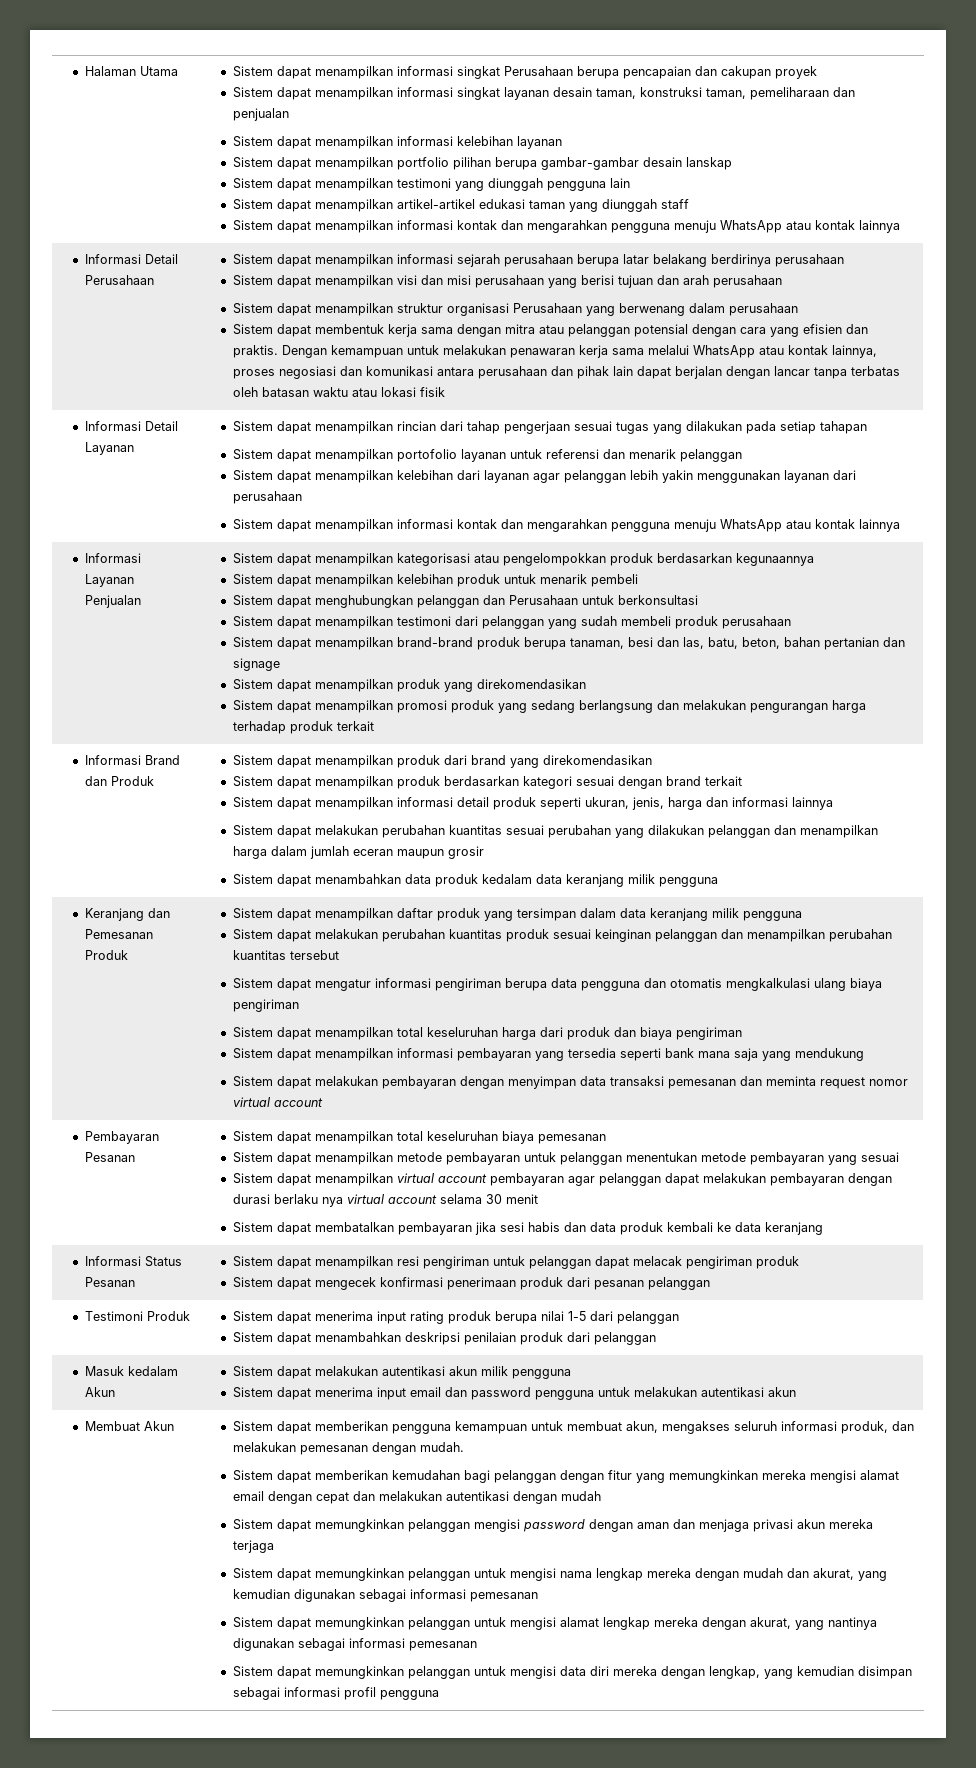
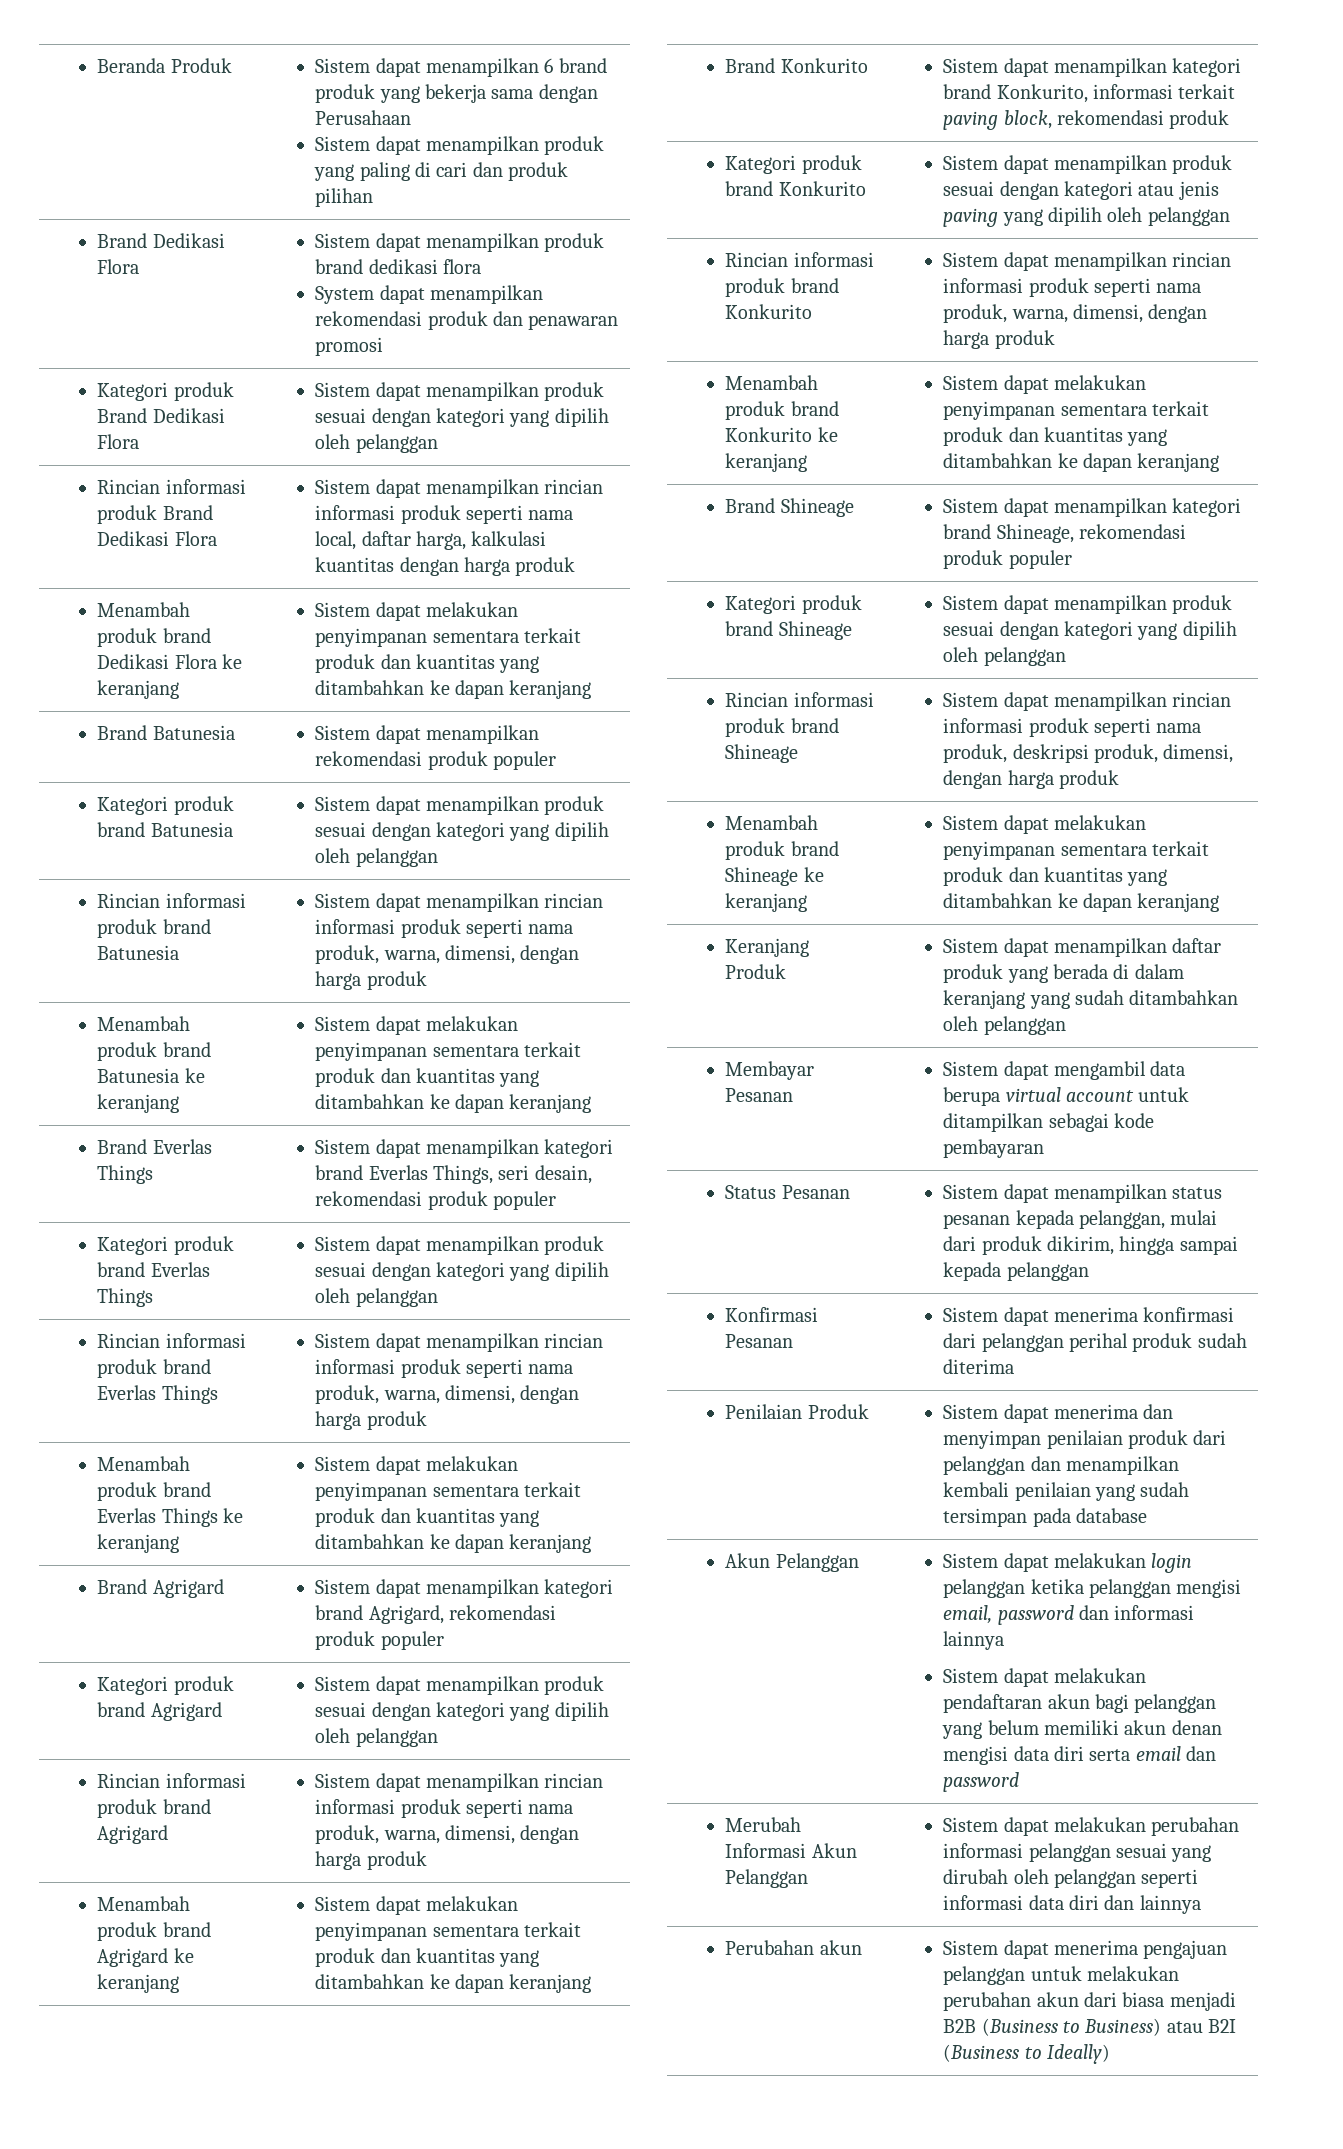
[84,66,178,76] [232,66,817,79] [232,87,855,100] [232,108,289,121] [232,136,562,149] [232,157,732,170] [232,178,630,191] [232,199,689,212] [232,220,900,233] [84,254,178,264] [84,275,154,285] [232,254,844,267] [232,275,782,288] [232,303,798,316] [232,324,868,337] [232,345,877,358] [232,366,900,379] [232,387,445,397] [84,421,178,431] [84,442,134,455] [232,421,867,434] [232,449,742,462] [232,470,856,483] [232,491,302,504] [232,519,900,532] [84,553,141,563] [84,574,134,587] [84,595,141,608] [232,553,814,566] [232,574,638,587] [232,595,698,608] [232,616,791,629] [232,637,905,650] [232,658,280,671] Halaman Utama | Sistem dapat menampilkan informasi singkat Perusahaan berupa pencapaian dan cakupan proyek // Sistem dapat menampilkan informasi singkat layanan desain taman, konstruksi taman, pemeliharaan dan penjualan // Sistem dapat menampilkan informasi kelebihan layanan // Sistem dapat menampilkan portfolio pilihan berupa gambar-gambar desain lanskap // Sistem dapat menampilkan testimoni yang diunggah pengguna lain // Sistem dapat menampilkan artikel-artikel edukasi taman yang diunggah staff // Sistem dapat menampilkan informasi kontak dan mengarahkan pengguna menuju WhatsApp atau kontak lainnya // Informasi Detail Perusahaan | Sistem dapat menampilkan informasi sejarah perusahaan berupa latar belakang berdirinya perusahaan // Sistem dapat menampilkan visi dan misi perusahaan yang berisi tujuan dan arah perusahaan // Sistem dapat menampilkan struktur organisasi Perusahaan yang berwenang dalam perusahaan // Sistem dapat membentuk kerja sama dengan mitra atau pelanggan potensial dengan cara yang efisien dan praktis. Dengan kemampuan untuk melakukan penawaran kerja sama melalui WhatsApp atau kontak lainnya, proses negosiasi dan komunikasi antara perusahaan dan pihak lain dapat berjalan dengan lancar tanpa terbatas oleh batasan waktu atau lokasi fisik // Informasi Detail Layanan | Sistem dapat menampilkan rincian dari tahap pengerjaan sesuai tugas yang dilakukan pada setiap tahapan // Sistem dapat menampilkan portofolio layanan untuk referensi dan menarik pelanggan // Sistem dapat menampilkan kelebihan dari layanan agar pelanggan lebih yakin menggunakan layanan dari perusahaan // Sistem dapat menampilkan informasi kontak dan mengarahkan pengguna menuju WhatsApp atau kontak lainnya // Informasi Layanan Penjualan | Sistem dapat menampilkan kategorisasi atau pengelompokkan produk berdasarkan kegunaannya // Sistem dapat menampilkan kelebihan produk untuk menarik pembeli // Sistem dapat menghubungkan pelanggan dan Perusahaan untuk berkonsultasi // Sistem dapat menampilkan testimoni dari pelanggan yang sudah membeli produk perusahaan // Sistem dapat menampilkan brand-brand produk berupa tanaman, besi dan las, batu, beton, bahan pertanian dan signage -> [97,58,232,73] [315,58,607,77] [315,84,598,103] [315,110,412,125] Beranda Produk | Sistem dapat menampilkan 6 brand produk yang bekerja sama dengan Perusahaan
[476,679,586,689] [232,700,866,713] [232,721,374,734] [84,755,180,765] [84,776,154,786] [232,755,652,768] [232,776,742,789] [232,797,833,810] [232,825,878,838] [232,846,484,859] [232,874,718,887] direkomendasikan // Sistem dapat menampilkan promosi produk yang sedang berlangsung dan melakukan pengurangan harga terhadap produk terkait // Informasi Brand dan Produk | Sistem dapat menampilkan produk dari brand yang direkomendasikan // Sistem dapat menampilkan produk berdasarkan kategori sesuai dengan brand terkait // Sistem dapat menampilkan informasi detail produk seperti ukuran, jenis, harga dan informasi lainnya // Sistem dapat melakukan perubahan kuantitas sesuai perubahan yang dilakukan pelanggan dan menampilkan harga dalam jumlah eceran maupun grosir // Sistem dapat menambahkan data produk kedalam data keranjang milik pengguna -> [359,162,569,181] [315,188,374,207] [97,233,225,248] [97,259,140,274] [315,233,605,252] [315,259,481,274] [315,285,543,304] [315,311,619,330] [315,337,384,356] [97,382,234,401] [97,408,225,423] [97,434,140,449] [315,382,605,401] [315,408,609,427] [315,434,438,453] [97,479,246,494] [97,505,213,524] [97,531,217,546] [315,479,604,498] [315,505,574,524] [315,531,547,550] [315,557,576,576] [97,602,191,617] [97,628,211,647] [97,654,242,669] [97,680,180,699] [315,602,518,621] [315,628,581,647] [315,654,540,673] [315,680,592,699] [97,725,235,740] [315,725,539,744] [315,751,556,770] [97,796,234,815] [97,822,233,837] [315,796,605,815] [315,822,609,841] [315,848,438,867] [97,893,246,908] [97,919,211,938] [97,945,180,960] [315,893,604,912] [315,919,574,938] [315,945,580,964] [315,971,427,990] [97,1016,191,1031] [97,1042,211,1061] [97,1068,205,1083] [97,1094,180,1113] [315,1016,518,1035] [315,1042,581,1061] [315,1068,540,1087] [315,1094,592,1113] [97,1139,212,1154] [97,1165,154,1184] [315,1139,614,1158] [315,1165,592,1184] [315,1191,556,1210] [97,1236,234,1255] [97,1262,210,1277] [97,1288,154,1307] [315,1236,605,1255] [315,1262,609,1281] [315,1288,438,1307] [97,1333,246,1348] [97,1359,211,1378] [97,1385,218,1404] [315,1333,604,1352] [315,1359,574,1378] [315,1385,580,1404] [315,1411,427,1430] [97,1456,191,1471] [97,1482,211,1501] [97,1508,243,1527] [97,1534,180,1553] [315,1456,518,1475] [315,1482,581,1501] [315,1508,540,1527] [315,1534,592,1553] [97,1579,224,1598] [315,1579,614,1598] [315,1605,556,1624] [315,1631,444,1650] [97,1676,234,1695] [97,1702,222,1721] [315,1676,605,1695] [315,1702,609,1721] [315,1728,438,1747] [97,1773,246,1788] [97,1799,211,1818] [97,1825,169,1844] [315,1773,604,1792] [315,1799,574,1818] [315,1825,580,1844] [315,1851,427,1870] [97,1896,191,1911] [97,1922,211,1941] [97,1948,194,1967] [97,1974,180,1993] [315,1896,518,1915] [315,1922,581,1941] [315,1948,540,1967] [315,1974,592,1993] [725,58,868,73] [943,58,1242,77] [943,84,1236,103] [943,110,1230,130] [725,155,862,174] [725,181,866,196] [943,155,1233,174] [943,181,1219,200] [943,207,1230,227] [725,252,874,267] [725,278,839,297] [725,304,813,319] [943,252,1232,271] [943,278,1202,297] [943,304,1208,323] [943,330,1055,349] [725,375,819,390] [725,401,839,420] [725,427,838,442] [725,453,808,472] [943,375,1146,394] [943,401,1209,420] [943,427,1168,446] [943,453,1220,472] [725,498,854,517] [943,498,1242,517] [943,524,1186,543] [943,550,1072,569] [725,595,862,614] [725,621,852,640] [943,595,1233,614] [943,621,1237,640] [943,647,1066,666] [725,692,874,707] [725,718,839,737] [725,744,799,763] [943,692,1232,711] [943,718,1202,737] [943,744,1234,763] [943,770,1119,789] [725,815,819,830] [725,841,839,860] [725,867,824,886] [725,893,808,912] [943,815,1146,834] [943,841,1209,860] [943,867,1168,886] [943,893,1220,912] paling di cari dan produk pilihan // Brand Dedikasi Flora | Sistem dapat menampilkan produk brand dedikasi flora // System dapat menampilkan rekomendasi produk dan penawaran promosi // Kategori produk Brand Dedikasi Flora | Sistem dapat menampilkan produk sesuai dengan kategori yang dipilih oleh pelanggan // Rincian informasi produk Brand Dedikasi Flora | Sistem dapat menampilkan rincian informasi produk seperti nama local, daftar harga, kalkulasi kuantitas dengan harga produk // Menambah produk brand Dedikasi Flora ke keranjang | Sistem dapat melakukan penyimpanan sementara terkait produk dan kuantitas yang ditambahkan ke dapan keranjang // Brand Batunesia | Sistem dapat menampilkan rekomendasi produk populer // Kategori produk brand Batunesia | Sistem dapat menampilkan produk sesuai dengan kategori yang dipilih oleh pelanggan // Rincian informasi produk brand Batunesia | Sistem dapat menampilkan rincian informasi produk seperti nama produk, warna, dimensi, dengan harga produk // Menambah produk brand Batunesia ke keranjang | Sistem dapat melakukan penyimpanan sementara terkait produk dan kuantitas yang ditambahkan ke dapan keranjang // Brand Everlas Things | Sistem dapat menampilkan kategori brand Everlas Things, seri desain, rekomendasi produk populer // Kategori produk brand Everlas Things | Sistem dapat menampilkan produk sesuai dengan kategori yang dipilih oleh pelanggan // Rincian informasi produk brand Everlas Things | Sistem dapat menampilkan rincian informasi produk seperti nama produk, warna, dimensi, dengan harga produk // Menambah produk brand Everlas Things ke keranjang | Sistem dapat melakukan penyimpanan sementara terkait produk dan kuantitas yang ditambahkan ke dapan keranjang // Brand Agrigard | Sistem dapat menampilkan kategori brand Agrigard, rekomendasi produk populer // Kategori produk brand Agrigard | Sistem dapat menampilkan produk sesuai dengan kategori yang dipilih oleh pelanggan // Rincian informasi produk brand Agrigard | Sistem dapat menampilkan rincian informasi produk seperti nama produk, warna, dimensi, dengan harga produk // Menambah produk brand Agrigard ke keranjang | Sistem dapat melakukan penyimpanan sementara terkait produk dan kuantitas yang ditambahkan ke dapan keranjang // Brand Konkurito | Sistem dapat menampilkan kategori brand Konkurito, informasi terkait paving block, rekomendasi produk // Kategori produk brand Konkurito | Sistem dapat menampilkan produk sesuai dengan kategori atau jenis paving yang dipilih oleh pelanggan // Rincian informasi produk brand Konkurito | Sistem dapat menampilkan rincian informasi produk seperti nama produk, warna, dimensi, dengan harga produk // Menambah produk brand Konkurito ke keranjang | Sistem dapat melakukan penyimpanan sementara terkait produk dan kuantitas yang ditambahkan ke dapan keranjang // Brand Shineage | Sistem dapat menampilkan kategori brand Shineage, rekomendasi produk populer // Kategori produk brand Shineage | Sistem dapat menampilkan produk sesuai dengan kategori yang dipilih oleh pelanggan // Rincian informasi produk brand Shineage | Sistem dapat menampilkan rincian informasi produk seperti nama produk, deskripsi produk, dimensi, dengan harga produk // Menambah produk brand Shineage ke keranjang | Sistem dapat melakukan penyimpanan sementara terkait produk dan kuantitas yang ditambahkan ke dapan keranjang
[147,908,170,918] [84,929,153,939] dan Pemesanan -> (810, 947) none
[516,908,802,921] [232,929,892,942] [232,950,339,960] [232,978,882,991] [232,999,299,1012] [232,1027,742,1040] [232,1048,864,1061] [232,1076,908,1089] [232,1097,323,1107] [84,1131,159,1144] [84,1152,135,1162] [232,1131,606,1144] [232,1152,899,1165] [232,1173,892,1186] [232,1194,538,1207] [232,1222,823,1235] [84,1256,141,1266] tersimpan dalam data keranjang milik pengguna // Sistem dapat melakukan perubahan kuantitas produk sesuai keinginan pelanggan dan menampilkan perubahan kuantitas tersebut // Sistem dapat mengatur informasi pengiriman berupa data pengguna dan otomatis mengkalkulasi ulang biaya pengiriman // Sistem dapat menampilkan total keseluruhan harga dari produk dan biaya pengiriman // Sistem dapat menampilkan informasi pembayaran yang tersedia seperti bank mana saja yang mendukung // Sistem dapat melakukan pembayaran dengan menyimpan data transaksi pemesanan dan meminta request nomor virtual account // Pembayaran Pesanan | Sistem dapat menampilkan total keseluruhan biaya pemesanan // Sistem dapat menampilkan metode pembayaran untuk pelanggan menentukan metode pembayaran yang sesuai // Sistem dapat menampilkan virtual account pembayaran agar pelanggan dapat melakukan pembayaran dengan durasi berlaku nya virtual account selama 30 menit // Sistem dapat membatalkan pembayaran jika sesi habis dan data produk kembali ke data keranjang // Informasi -> [1052,964,1184,979] [943,990,1239,1009] [943,1016,1066,1035] [725,1061,815,1080] [725,1088,794,1102] [943,1061,1186,1080] [943,1087,1190,1106] [943,1113,1154,1132] [943,1139,1045,1158] berada di dalam keranjang yang sudah ditambahkan oleh pelanggan // Membayar Pesanan | Sistem dapat mengambil data berupa virtual account untuk ditampilkan sebagai kode pembayaran //
[396,1256,799,1269] [232,1277,710,1290] [84,1311,190,1321] [232,1311,679,1324] [232,1332,656,1345] [84,1366,178,1376] [84,1387,115,1397] [232,1366,571,1379] [232,1387,796,1400] [84,1421,174,1431] [232,1421,914,1434] [232,1442,464,1455] [232,1470,899,1483] [232,1491,601,1504] [232,1519,873,1532] [232,1540,274,1553] [232,1568,887,1581] [232,1589,538,1602] [232,1617,877,1630] [232,1638,477,1651] [232,1666,912,1679] [232,1687,439,1700] resi pengiriman untuk pelanggan dapat melacak pengiriman produk // Sistem dapat mengecek konfirmasi penerimaan produk dari pesanan pelanggan // Testimoni Produk | Sistem dapat menerima input rating produk berupa nilai 1-5 dari pelanggan // Sistem dapat menambahkan deskripsi penilaian produk dari pelanggan // Masuk kedalam Akun | Sistem dapat melakukan autentikasi akun milik pengguna // Sistem dapat menerima input email dan password pengguna untuk melakukan autentikasi akun // Membuat Akun | Sistem dapat memberikan pengguna kemampuan untuk membuat akun, mengakses seluruh informasi produk, dan melakukan pemesanan dengan mudah. // Sistem dapat memberikan kemudahan bagi pelanggan dengan fitur yang memungkinkan mereka mengisi alamat email dengan cepat dan melakukan autentikasi dengan mudah // Sistem dapat memungkinkan pelanggan mengisi password dengan aman dan menjaga privasi akun mereka terjaga // Sistem dapat memungkinkan pelanggan untuk mengisi nama lengkap mereka dengan mudah dan akurat, yang kemudian digunakan sebagai informasi pemesanan // Sistem dapat memungkinkan pelanggan untuk mengisi alamat lengkap mereka dengan akurat, yang nantinya digunakan sebagai informasi pemesanan // Sistem dapat memungkinkan pelanggan untuk mengisi data diri mereka dengan lengkap, yang kemudian disimpan sebagai informasi profil pengguna -> [1172,1187,1223,1199] [943,1210,1218,1229] [943,1236,1238,1255] [943,1262,1089,1281] [725,1307,819,1322] [725,1334,794,1348] [943,1307,1235,1326] [943,1333,1247,1352] [943,1359,1015,1374] [725,1404,869,1419] [943,1404,1174,1423] [943,1430,1227,1449] [943,1456,1179,1475] [943,1482,1190,1501] [943,1508,1147,1527] [725,1553,859,1572] [943,1553,1193,1573] [943,1579,1242,1598] [943,1605,1195,1625] [943,1631,1005,1650] [943,1668,1146,1687] [943,1694,1217,1713] [942,1720,1222,1739] [943,1746,1217,1765] [943,1772,1020,1792] [725,1817,802,1832] [725,1843,857,1858] [725,1869,809,1888] [943,1817,1240,1836] [943,1843,1212,1862] [943,1869,1199,1888] [943,1895,1201,1914] [725,1940,862,1955] [943,1940,1228,1959] [943,1966,1179,1985] [943,1992,1236,2011] [943,2018,1237,2036] [943,2044,1110,2064] status pesanan kepada pelanggan, mulai dari produk dikirim, hingga sampai kepada pelanggan // Konfirmasi Pesanan | Sistem dapat menerima konfirmasi dari pelanggan perihal produk sudah diterima // Penilaian Produk | Sistem dapat menerima dan menyimpan penilaian produk dari pelanggan dan menampilkan kembali penilaian yang sudah tersimpan pada database // Akun Pelanggan | Sistem dapat melakukan login pelanggan ketika pelanggan mengisi email, password dan informasi lainnya // Sistem dapat melakukan pendaftaran akun bagi pelanggan yang belum memiliki akun denan mengisi data diri serta email dan password // Merubah Informasi Akun Pelanggan | Sistem dapat melakukan perubahan informasi pelanggan sesuai yang dirubah oleh pelanggan seperti informasi data diri dan lainnya // Perubahan akun | Sistem dapat menerima pengajuan pelanggan untuk melakukan perubahan akun dari biasa menjadi B2B (Business to Business) atau B2I (Business to Ideally)

